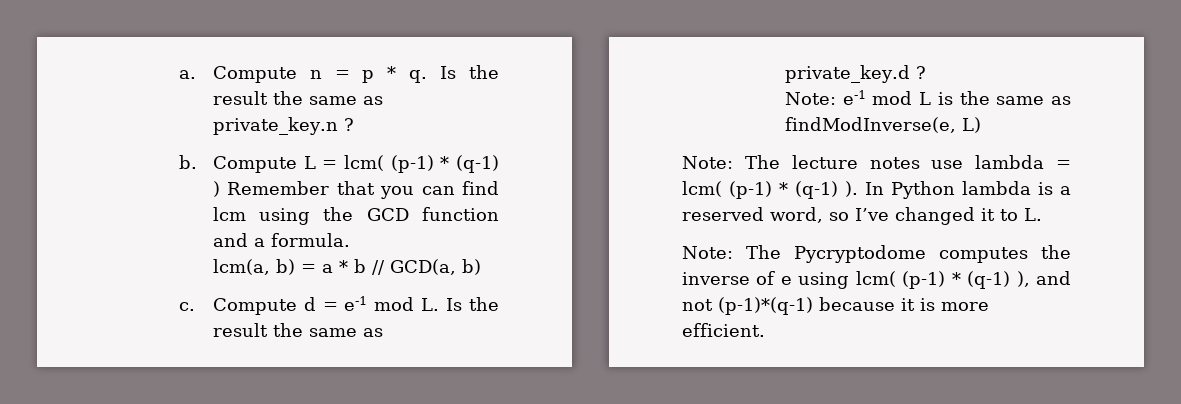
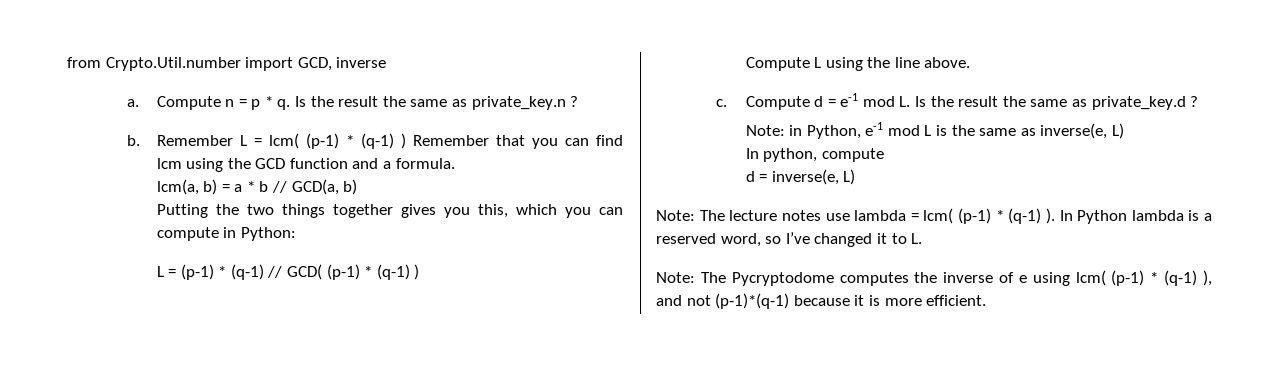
(178, 74) none -> [67,57,387,71] from Crypto.Util.number import GCD, inverse //
[212,156,297,173] Compute -> [156,135,233,146] Remember
(481, 267) none -> [156,204,623,218] [156,227,296,241] [156,264,420,280] [745,57,971,71] // Putting the two things together gives you this, which you can compute in Python: // L = (p-1) * (q-1) // GCD( (p-1) * (q-1) ) // Compute L using the line above.
(836, 98) none -> [789,125,861,139] in Python,
[784,117,956,133] findModInverse(e, -> [1040,123,1124,139] [745,148,884,162] [745,169,839,185] inverse(e, L) // In python, compute // d = inverse(e,

